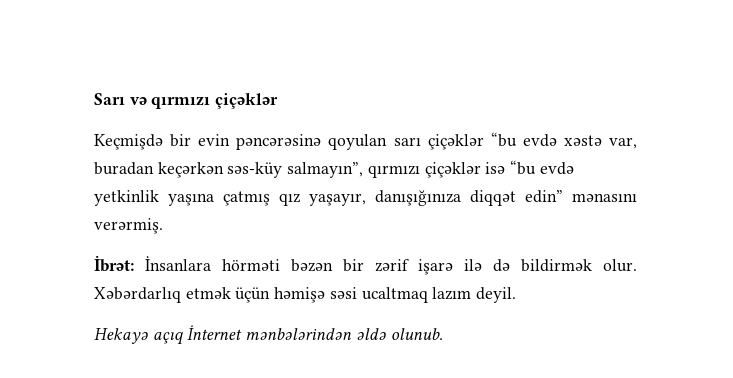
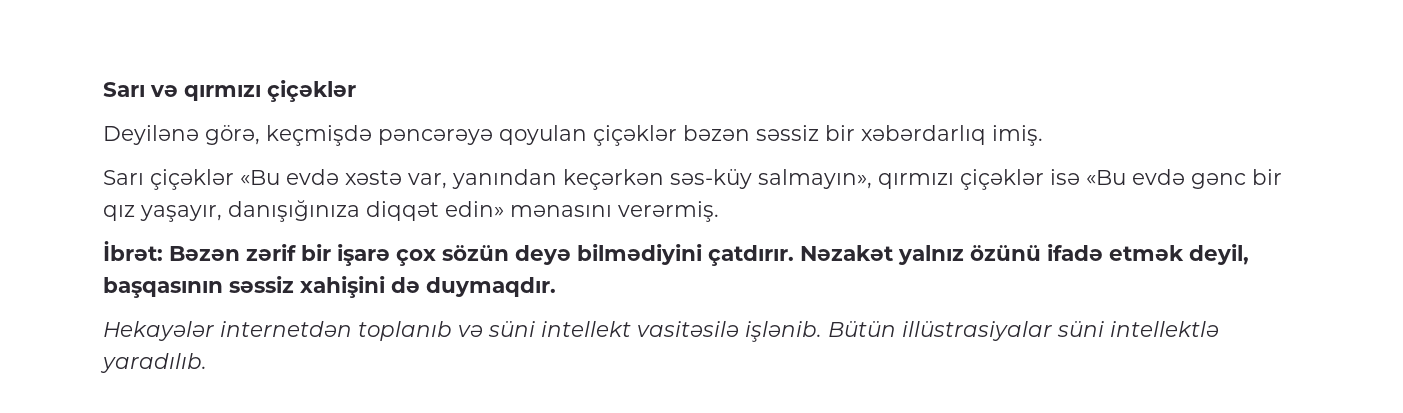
[94,132,517,150] Keçmişdə bir evin pəncərəsinə qoyulan sarı çiçəklər “bu -> [103,125,1043,146] [103,169,280,190] Deyilənə görə, keçmişdə pəncərəyə qoyulan çiçəklər bəzən səssiz bir xəbərdarlıq imiş. // Sarı çiçəklər «Bu
[94,162,154,175] buradan -> [452,169,557,189] yanından
[287,162,364,178] salmayın”, -> [758,169,872,189] salmayın»,
[510,160,574,175] [94,190,270,206] “bu evdə yetkinlik yaşına çatmış -> [1086,169,1282,189] «Bu evdə gənc bir
[525,190,563,203] edin” -> [445,201,504,217] edin»
[145,256,637,275] [94,287,517,303] [94,325,443,345] İnsanlara hörməti bəzən bir zərif işarə ilə də bildirmək olur. Xəbərdarlıq etmək üçün həmişə səsi ucaltmaq lazım deyil. // Hekayə açıq İnternet mənbələrindən əldə olunub. -> [169,244,1249,266] [103,276,556,298] [103,321,1219,342] [100,353,207,373] Bəzən zərif bir işarə çox sözün deyə bilmədiyini çatdırır. Nəzakət yalnız özünü ifadə etmək deyil, başqasının səssiz xahişini də duymaqdır. // Hekayələr internetdən toplanıb və süni intellekt vasitəsilə işlənib. Bütün illüstrasiyalar süni intellektlə yaradılıb.

